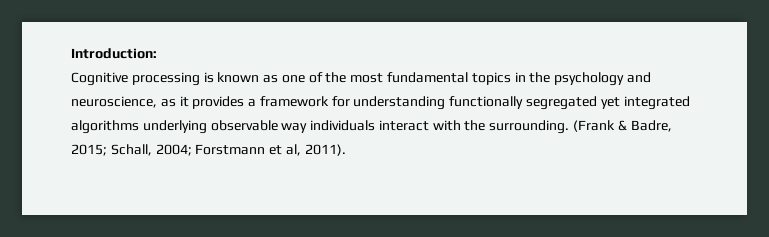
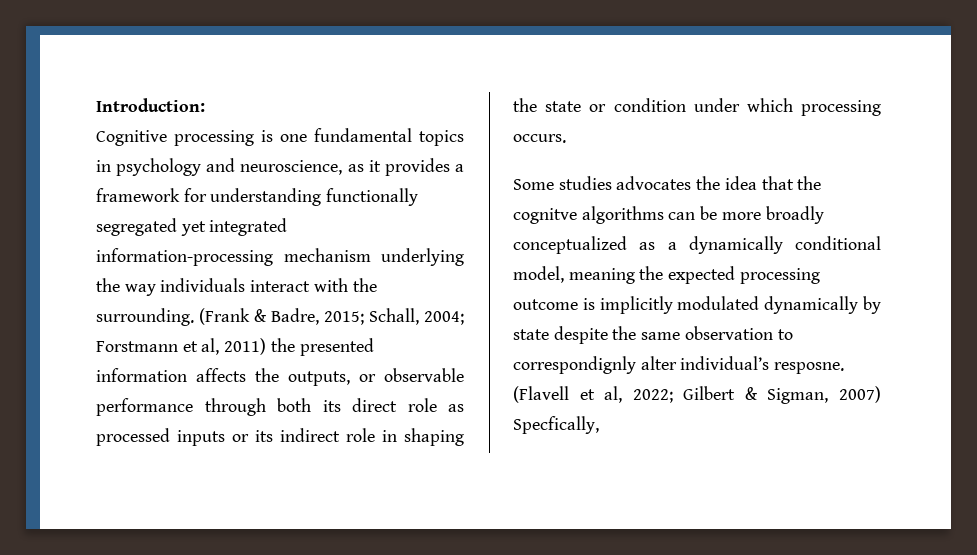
[217,72,384,83] known as one of the most -> [280,134,307,142] one
[529,72,551,83] the -> (111, 166) none
[71,120,278,134] algorithms underlying observable -> [96,248,464,266] [96,278,120,292] information-processing mechanism underlying the
[304,144,346,156] 2011). -> [224,338,374,356] [96,368,464,386] [96,398,464,416] [96,428,464,446] [513,98,881,116] [513,134,566,143] [513,176,822,190] [513,206,824,224] [513,236,881,254] [513,266,820,284] [513,296,881,314] [513,326,793,344] [513,356,845,374] [513,386,881,404] [513,416,599,434] 2011) the presented information affects the outputs, or observable performance through both its direct role as processed inputs or its indirect role in shaping the state or condition under which processing occurs. // Some studies advocates the idea that the cognitve algorithms can be more broadly conceptualized as a dynamically conditional model, meaning the expected processing outcome is implicitly modulated dynamically by state despite the same observation to correspondignly alter individual’s resposne. (Flavell et al, 2022; Gilbert & Sigman, 2007) Specfically,

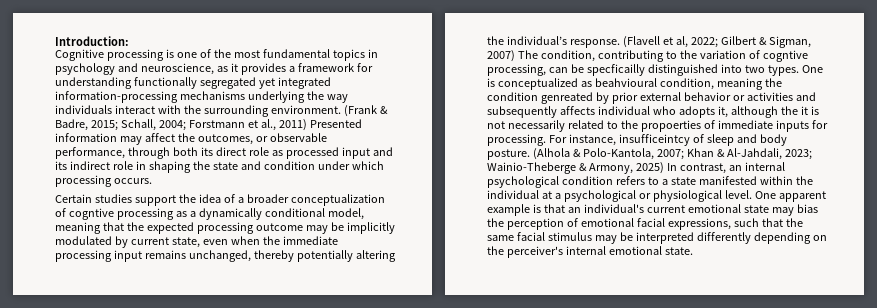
(307, 138) none -> [199,49,260,58] of the most
[283,248,371,262] mechanism -> [179,91,245,100] mechanisms
[96,308,194,326] surrounding. -> [203,105,341,117] surrounding environment.
[201,338,374,356] [96,368,350,386] al, 2011) the presented information affects the outputs, -> [260,119,362,131] [55,133,253,145] al., 2011) Presented information may affect the outcomes,
[96,398,193,416] performance -> [55,147,125,159] performance,
[177,430,249,446] inputs or -> [341,147,393,159] input and
[589,104,607,112] or -> [240,161,261,170] and
[513,176,822,190] [513,206,824,224] [513,236,627,254] Some studies advocates the idea that the cognitve algorithms can be more broadly conceptualized -> [55,194,385,206] [55,208,174,220] Certain studies support the idea of a broader conceptualization of cogntive processing
(635, 276) none -> [102,222,124,231] that
[582,296,881,314] [513,326,793,344] [513,356,845,374] is implicitly modulated dynamically by state despite the same observation to correspondignly alter individual’s resposne. -> [305,222,395,234] [55,236,338,248] [55,250,396,262] [487,36,620,48] may be implicitly modulated by current state, even when the immediate processing input remains unchanged, thereby potentially altering the individual’s response.
[513,416,599,434] Specfically, -> [517,50,808,62] [487,64,823,76] [487,78,782,90] [487,92,816,104] [487,106,819,118] [487,120,828,132] [487,134,787,146] [487,148,812,160] [487,162,785,174] [487,176,813,188] [487,190,826,202] [487,204,818,216] [487,218,803,230] [487,232,827,244] [487,246,693,258] The condition, contributing to the variation of cogntive processing, can be specficailly distinguished into two types. One is conceptualized as beahvioural condition, meaning the condition genreated by prior external behavior or activities and subsequently affects individual who adopts it, although the it is not necessarily related to the propoerties of immediate inputs for processing. For instance, insufficeintcy of sleep and body posture. (Alhola & Polo-Kantola, 2007; Khan & Al-Jahdali, 2023; Wainio-Theberge & Armony, 2025) In contrast, an internal psychological condition refers to a state manifested within the individual at a psychological or physiological level. One apparent example is that an individual's current emotional state may bias the perception of emotional facial expressions, such that the same facial stimulus may be interpreted differently depending on the perceiver's internal emotional state.

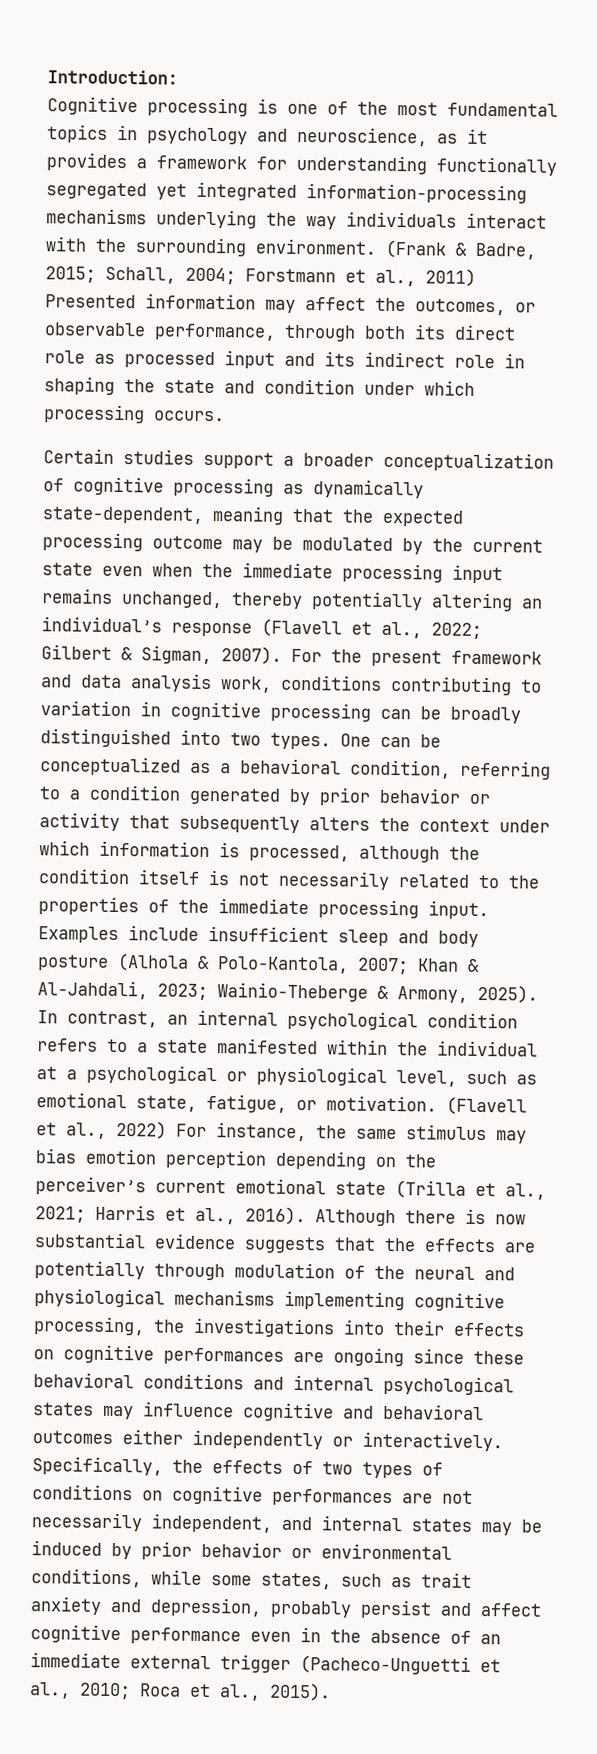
[178,194,235,203] the idea of -> (274, 460) none
[68,208,114,220] cogntive -> [73,476,164,496] cognitive
[189,208,364,220] a dynamically conditional model, -> [313,479,424,499] [42,506,204,524] dynamically state-dependent,
[346,222,395,234] implicitly -> (293, 543) none
[130,237,200,248] current state, -> [432,538,543,553] [42,562,93,576] the current state
[487,36,688,48] the individual’s response. (Flavell et al, -> [521,598,543,609] [41,616,422,639] an individual’s response (Flavell et al.,
[487,50,808,62] [487,64,645,76] 2007) The condition, contributing to the variation of cogntive processing, can be specficailly -> [221,646,542,667] [41,673,542,696] [40,700,521,724] 2007). For the present framework and data analysis work, conditions contributing to variation in cognitive processing can be broadly
[487,78,782,90] [487,92,816,104] [487,106,808,118] is conceptualized as beahvioural condition, meaning the condition genreated by prior external behavior or activities and subsequently affects individual who adopts it, although the it -> [380,734,441,748] [40,756,551,780] [39,784,490,806] [39,812,550,834] [39,840,480,863] [38,868,200,885] can be conceptualized as a behavioral condition, referring to a condition generated by prior behavior or activity that subsequently alters the context under which information is processed, although the condition itself
[640,120,828,132] [487,134,704,146] propoerties of immediate inputs for processing. For instance, insufficeintcy of -> [38,896,489,920] [38,925,329,944] properties of the immediate processing input. Examples include insufficient
[487,149,530,160] posture. -> [37,954,109,971] posture
[635,162,664,174] 2025) -> [477,984,538,1004] 2025).
[724,190,826,202] [487,204,818,216] [487,218,803,230] [487,232,827,244] [487,246,693,258] level. One apparent example is that an individual's current emotional state may bias the perception of emotional facial expressions, such that the same facial stimulus may be interpreted differently depending on the perceiver's internal emotional state. -> [396,1070,537,1087] [36,1092,527,1116] [36,1121,527,1144] [35,1148,436,1170] [35,1176,546,1200] [35,1204,526,1227] [34,1232,535,1254] [34,1260,515,1281] [34,1288,505,1312] [33,1316,525,1338] [33,1344,524,1367] [33,1372,514,1396] [33,1401,484,1422] [32,1429,503,1452] [32,1456,443,1479] [32,1484,473,1507] [31,1512,542,1536] [31,1540,452,1560] [31,1568,472,1590] [30,1596,542,1619] [30,1624,501,1645] [30,1652,501,1675] [29,1682,331,1702] level, such as emotional state, fatigue, or motivation. (Flavell et al., 2022) For instance, the same stimulus may bias emotion perception depending on the perceiver’s current emotional state (Trilla et al., 2021; Harris et al., 2016). Although there is now substantial evidence suggests that the effects are potentially through modulation of the neural and physiological mechanisms implementing cognitive processing, the investigations into their effects on cognitive performances are ongoing since these behavioral conditions and internal psychological states may influence cognitive and behavioral outcomes either independently or interactively. Specifically, the effects of two types of conditions on cognitive performances are not necessarily independent, and internal states may be induced by prior behavior or environmental conditions, while some states, such as trait anxiety and depression, probably persist and affect cognitive performance even in the absence of an immediate external trigger (Pacheco-Unguetti et al., 2010; Roca et al., 2015).

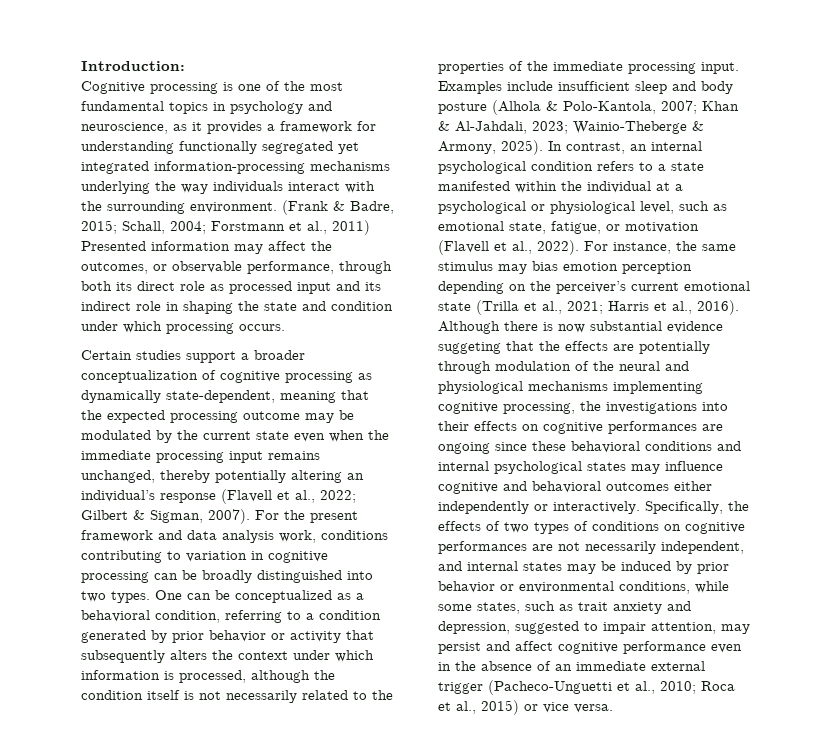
[326,1095,527,1116] [36,1121,167,1140] motivation. (Flavell et al., 2022) -> [625,222,699,233] [438,240,579,255] motivation (Flavell et al., 2022).
[244,1236,326,1254] suggests -> [438,342,501,354] suggeting
[270,1600,352,1618] probably -> [515,621,750,634] suggested to impair attention, may
[269,1682,331,1702] 2015). -> [481,700,613,715] 2015) or vice versa.

